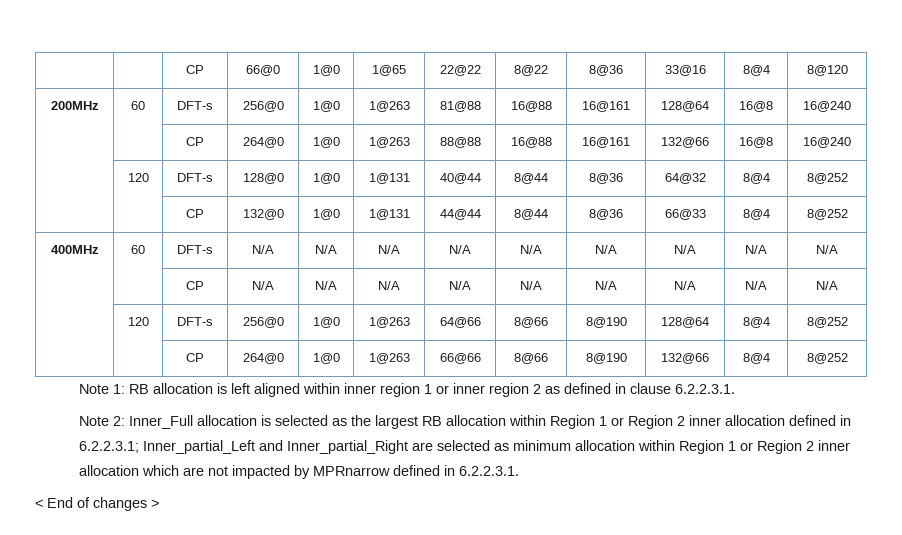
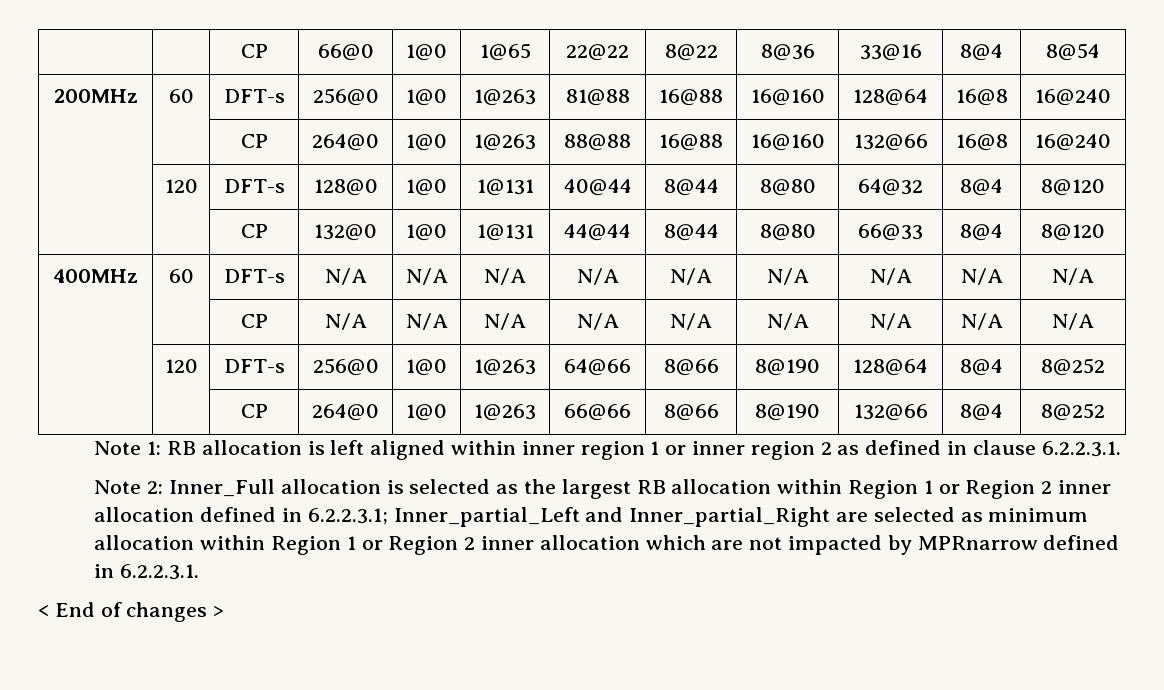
[806,65,848,76] 8@120 -> [1046,43,1100,61] 8@54
[582,101,630,112] 16@161 -> [750,89,825,106] 16@160
[582,137,630,148] 16@161 -> [750,134,825,151] 16@160
[589,173,623,184] 8@36 -> [759,179,816,196] 8@80
[806,173,848,184] 8@252 -> [1041,179,1105,196] 8@120
[589,209,623,220] 8@36 -> [759,224,816,241] 8@80
[806,209,848,220] 8@252 -> [1041,224,1105,241] 8@120

